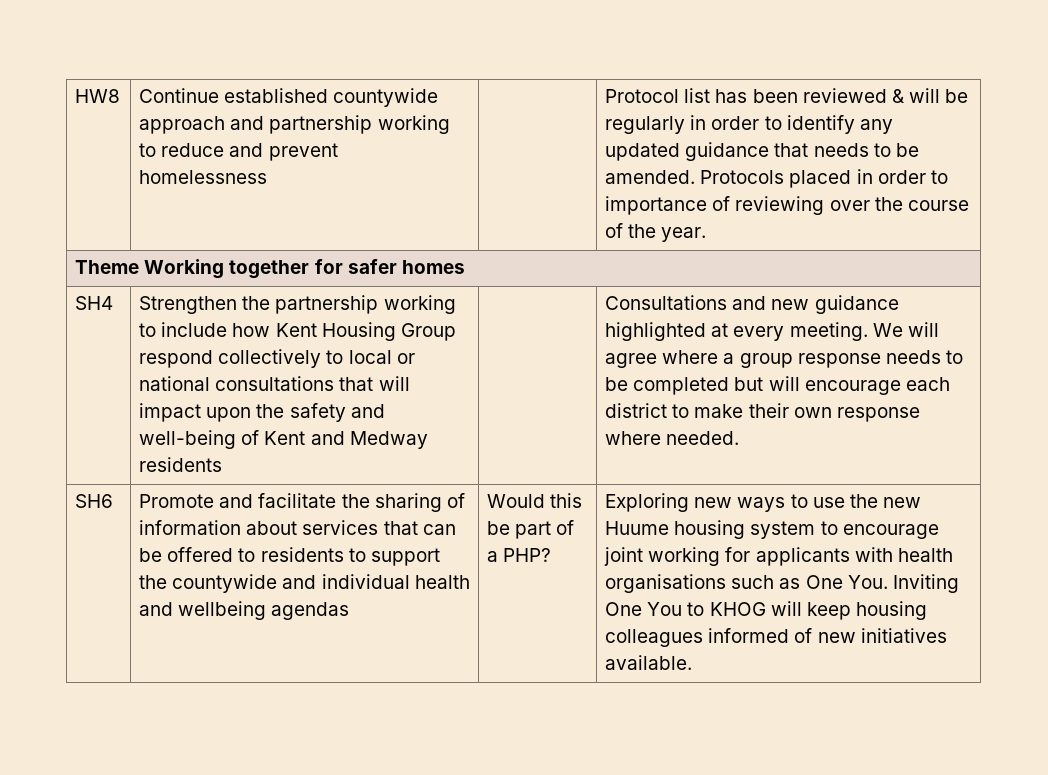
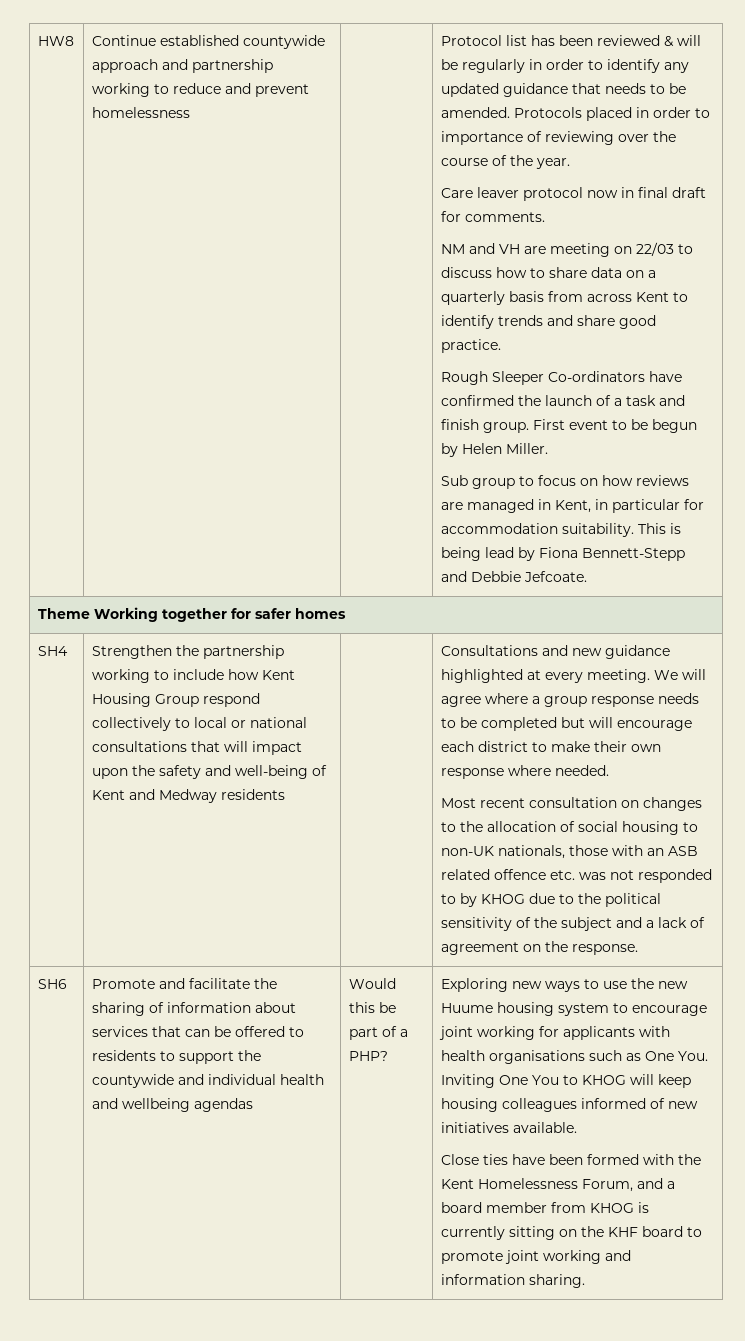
(707, 234) none -> [440,187,706,201] [440,211,545,222] [440,242,693,257] [440,267,656,278] [440,291,688,305] [440,315,656,329] [440,339,501,353] [440,371,682,385] [440,395,685,406] [440,419,697,433] [440,443,548,457] [440,475,689,489] [440,499,704,513] [440,523,681,537] [440,547,685,561] [440,571,587,582] // Care leaver protocol now in final draft for comments. // NM and VH are meeting on 22/03 to discuss how to share data on a quarterly basis from across Kent to identify trends and share good practice. // Rough Sleeper Co-ordinators have confirmed the launch of a task and finish group. First event to be begun by Helen Miller. // Sub group to focus on how reviews are managed in Kent, in particular for accommodation suitability. This is being lead by Fiona Bennett-Stepp and Debbie Jefcoate.
(740, 438) none -> [440,797,702,811] [440,821,698,835] [440,845,698,859] [440,869,712,883] [440,893,661,907] [440,917,705,931] [440,941,638,955] // Most recent consultation on changes to the allocation of social housing to non-UK nationals, those with an ASB related offence etc. was not responded to by KHOG due to the political sensitivity of the subject and a lack of agreement on the response.
(693, 662) none -> [440,1154,701,1165] [440,1178,675,1192] [440,1202,649,1213] [440,1226,702,1240] [440,1250,631,1264] [440,1274,585,1288] // Close ties have been formed with the Kent Homelessness Forum, and a board member from KHOG is currently sitting on the KHF board to promote joint working and information sharing.

